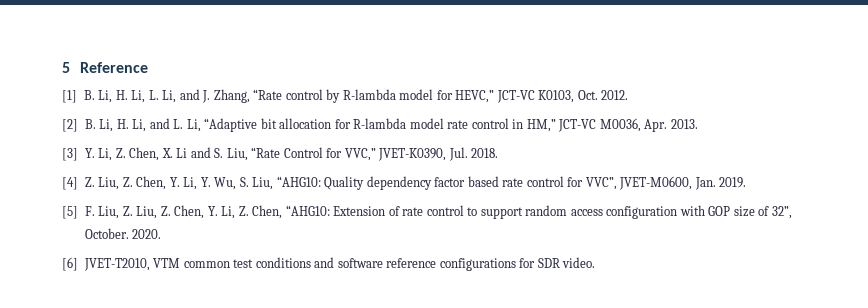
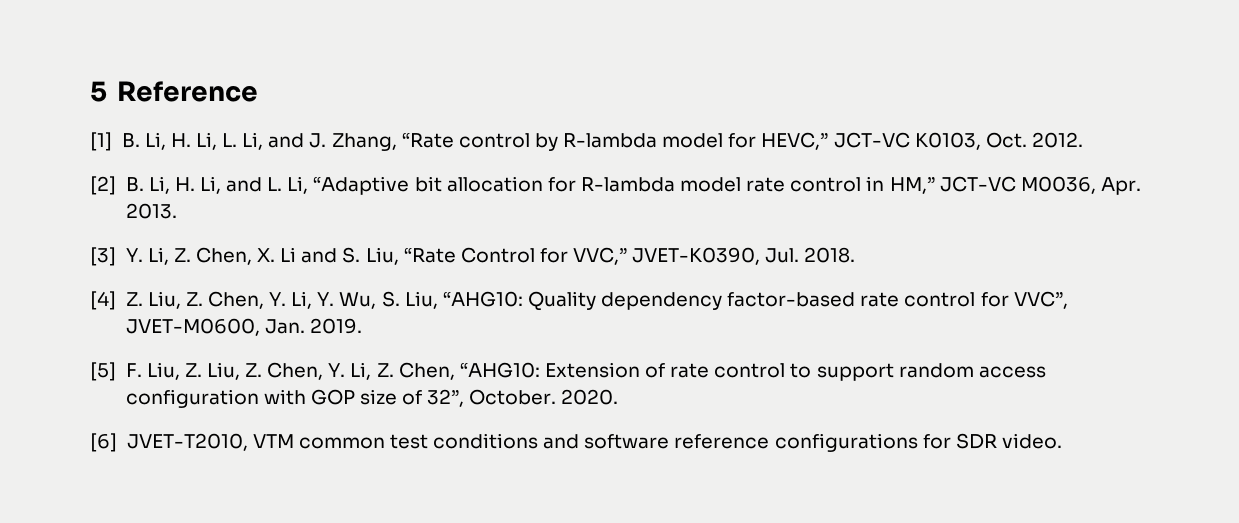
[434,176,499,187] factor based -> [727,292,856,307] factor-based

